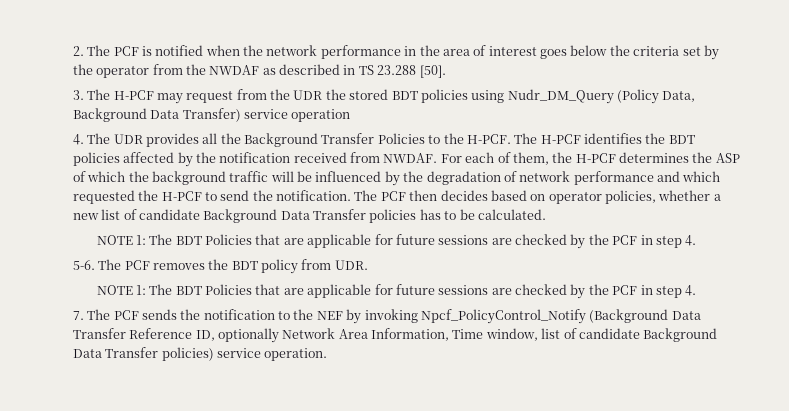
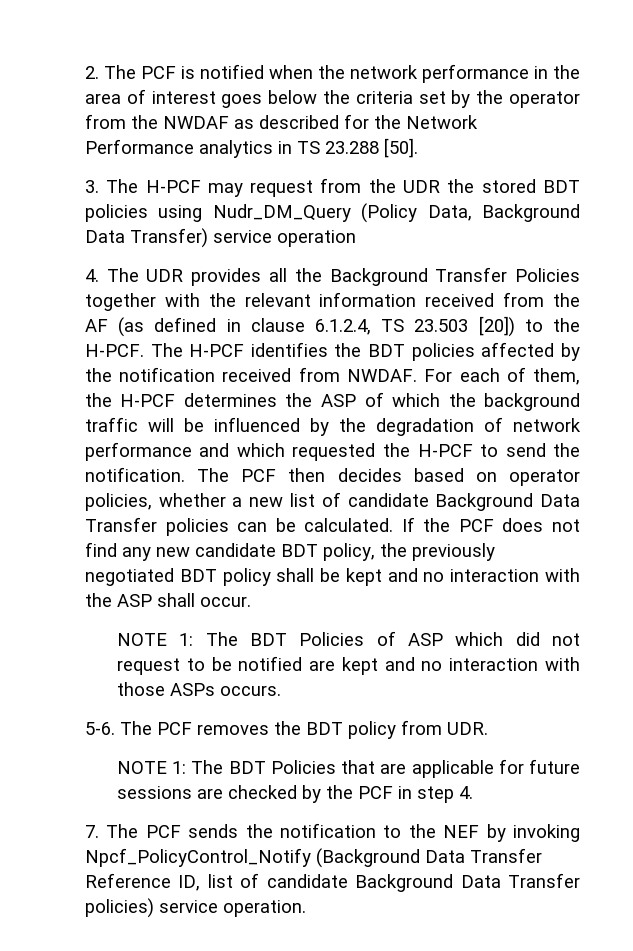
(341, 69) none -> [343,114,478,129] [84,139,273,158] for the Network Performance analytics
(425, 138) none -> [84,292,580,311] [84,316,515,337] together with the relevant information received from the AF (as defined in clause 6.1.2.4, TS 23.503 [20])
[419,209,457,220] has to -> [237,522,268,532] can
[96,234,697,249] // NOTE 1: The BDT Policies that are applicable for future sessions are checked by the PCF in step 4. -> [401,517,580,532] [84,542,495,561] [84,568,580,586] [84,593,251,607] [116,631,581,646] [116,656,580,675] [116,682,281,696] If the PCF does not find any new candidate BDT policy, the previously negotiated BDT policy shall be kept and no interaction with the ASP shall occur. // NOTE 1: The BDT Policies of ASP which did not request to be notified are kept and no interaction with those ASPs occurs.
[217,328,538,343] optionally Network Area Information, Time window, -> (201, 883) none

